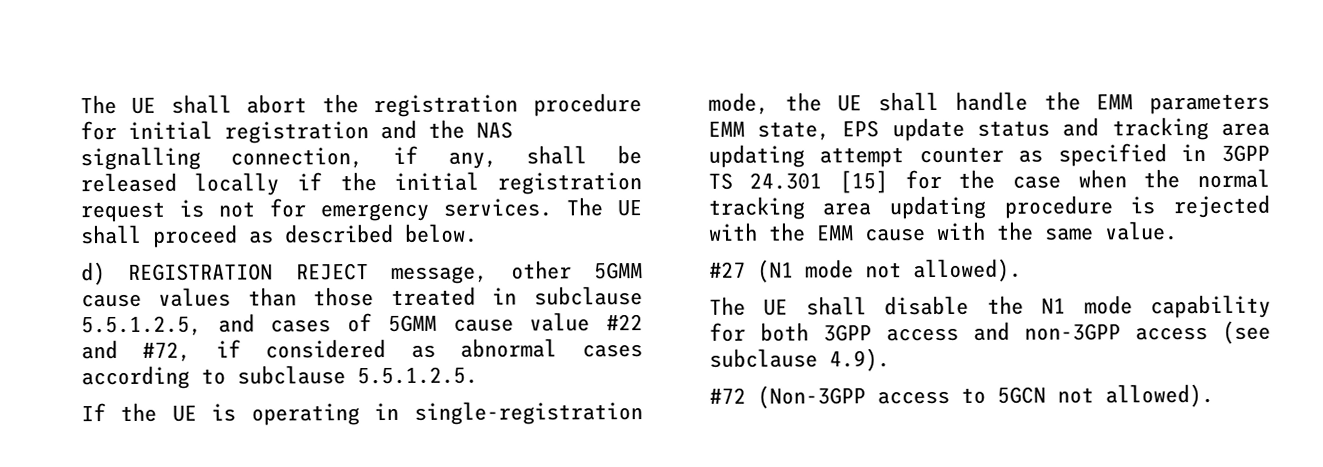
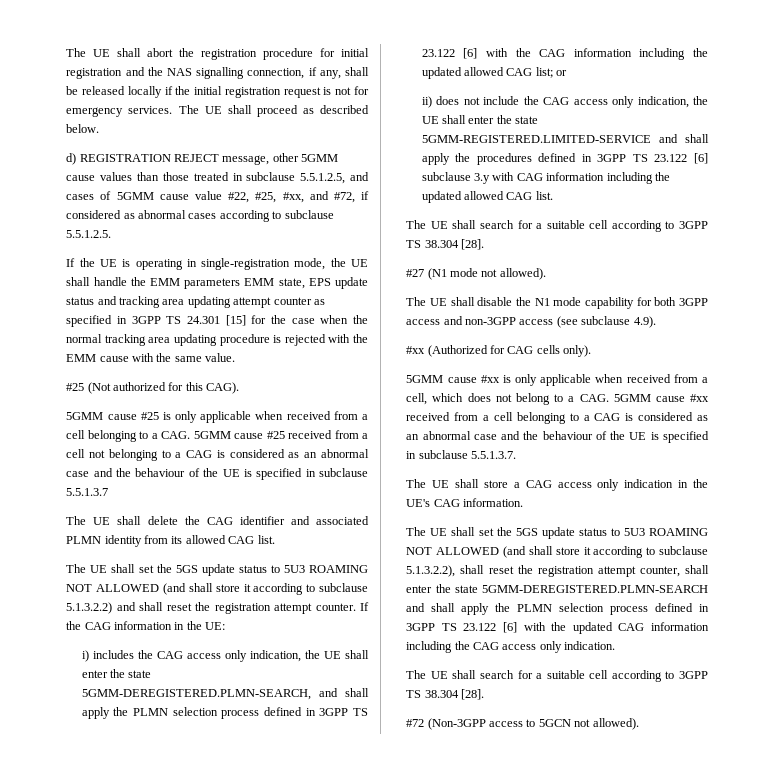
[605,314,643,331] #22 -> [228,192,304,203] #22, #25, #xx,
(1178, 231) none -> [66,382,240,394] [66,411,368,423] [66,430,368,442] [66,449,369,461] [66,468,368,480] [66,488,109,496] [66,516,369,525] [66,535,275,547] [66,564,369,576] [66,583,369,595] [66,602,370,614] [66,621,226,630] [81,650,369,662] [81,669,152,678] [81,688,369,700] [81,707,369,719] [421,48,708,60] [421,67,568,79] [421,96,708,108] [421,115,539,124] [421,134,709,143] [421,153,709,165] [421,172,670,184] [421,191,553,203] [406,220,708,232] [406,239,485,250] // #25 (Not authorized for this CAG). // 5GMM cause #25 is only applicable when received from a cell belonging to a CAG. 5GMM cause #25 received from a cell not belonging to a CAG is considered as an abnormal case and the behaviour of the UE is specified in subclause 5.5.1.3.7 // The UE shall delete the CAG identifier and associated PLMN identity from its allowed CAG list. // The UE shall set the 5GS update status to 5U3 ROAMING NOT ALLOWED (and shall store it according to subclause 5.1.3.2.2) and shall reset the registration attempt counter. If the CAG information in the UE: // i) includes the CAG access only indication, the UE shall enter the state 5GMM-DEREGISTERED.PLMN-SEARCH, and shall apply the PLMN selection process defined in 3GPP TS 23.122 [6] with the CAG information including the updated allowed CAG list; or // ii) does not include the CAG access only indication, the UE shall enter the state 5GMM-REGISTERED.LIMITED-SERVICE and shall apply the procedures defined in 3GPP TS 23.122 [6] subclause 3.y with CAG information including the updated allowed CAG list. // The UE shall search for a suitable cell according to 3GPP TS 38.304 [28].
(890, 360) none -> [406,345,592,357] [406,374,708,386] [406,393,709,405] [406,412,708,424] [406,431,709,443] [406,450,517,459] [406,479,708,491] [406,498,524,507] [406,527,708,539] [406,546,708,558] [406,565,709,577] [406,584,708,593] [406,603,709,615] [406,622,709,634] [406,641,616,653] [406,670,708,682] [406,689,485,700] // #xx (Authorized for CAG cells only). // 5GMM cause #xx is only applicable when received from a cell, which does not belong to a CAG. 5GMM cause #xx received from a cell belonging to a CAG is considered as an abnormal case and the behaviour of the UE is specified in subclause 5.5.1.3.7. // The UE shall store a CAG access only indication in the UE's CAG information. // The UE shall set the 5GS update status to 5U3 ROAMING NOT ALLOWED (and shall store it according to subclause 5.1.3.2.2), shall reset the registration attempt counter, shall enter the state 5GMM-DEREGISTERED.PLMN-SEARCH and shall apply the PLMN selection process defined in 3GPP TS 23.122 [6] with the updated CAG information including the CAG access only indication. // The UE shall search for a suitable cell according to 3GPP TS 38.304 [28].

